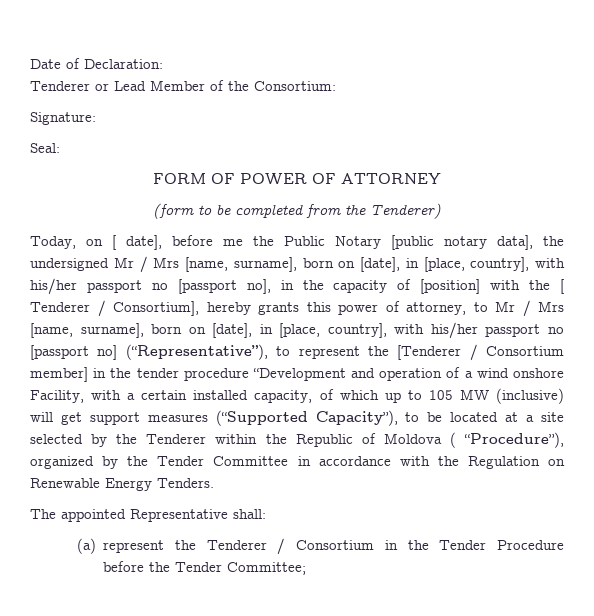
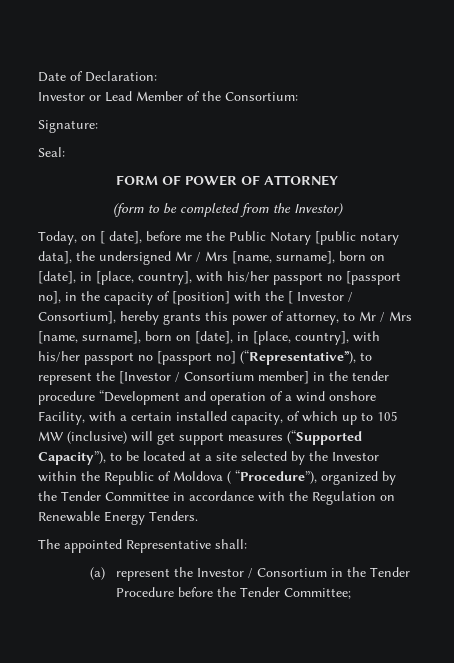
[30,81,90,91] Tenderer -> [38,92,85,101] Investor
[370,203,441,219] Tenderer) -> [293,203,344,216] Investor)
[30,302,90,312] Tenderer -> [297,292,344,301] Investor
[397,345,462,360] [Tenderer -> [119,371,171,384] [Investor
[146,434,207,444] Tenderer -> [332,452,379,461] Investor
[206,540,267,550] Tenderer -> [196,568,244,577] Investor

